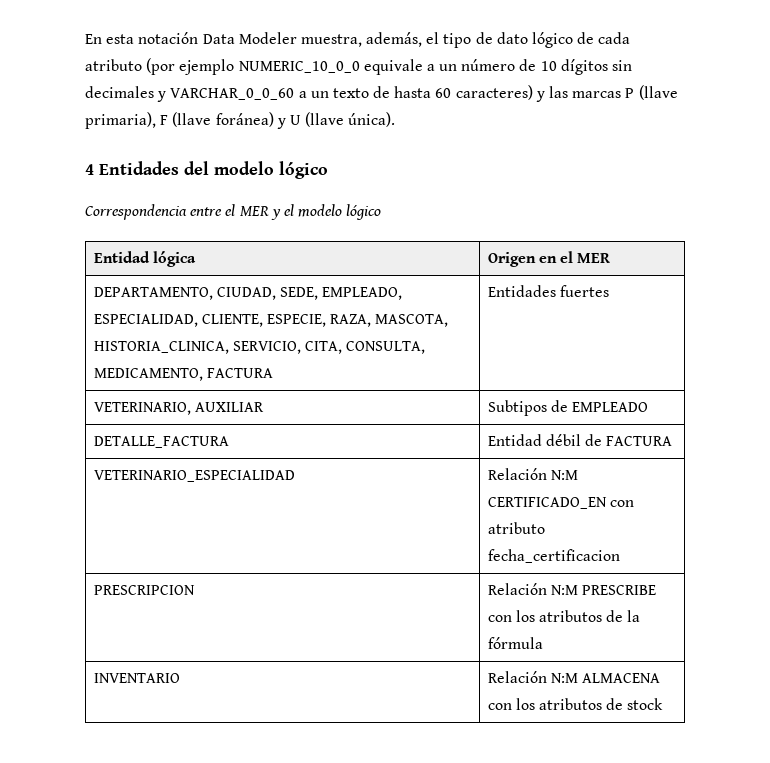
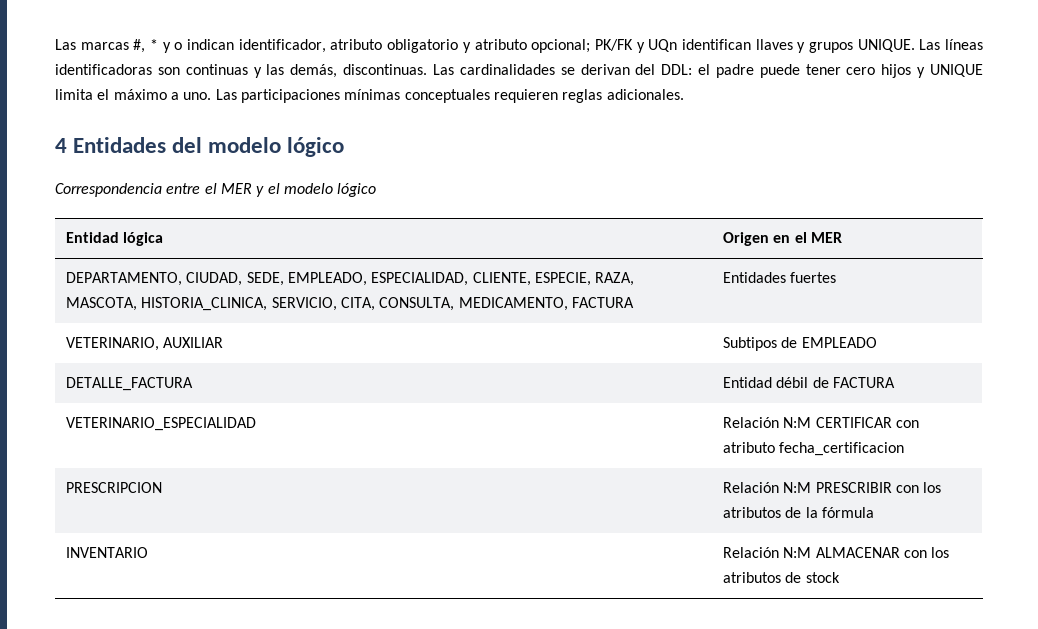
[85,32,631,48] [85,58,633,75] [85,85,678,102] [85,112,396,129] En esta notación Data Modeler muestra, además, el tipo de dato lógico de cada atributo (por ejemplo NUMERIC_10_0_0 equivale a un número de 10 dígitos sin decimales y VARCHAR_0_0_60 a un texto de hasta 60 caracteres) y las marcas P (llave primaria), F (llave foránea) y U (llave única). -> [55,39,983,53] [55,64,984,78] [55,89,684,103] Las marcas #, * y o indican identificador, atributo obligatorio y atributo opcional; PK/FK y UQn identifican llaves y grupos UNIQUE. Las líneas identificadoras son continuas y las demás, discontinuas. Las cardinalidades se derivan del DDL: el padre puede tener cero hijos y UNIQUE limita el máximo a uno. Las participaciones mínimas conceptuales requieren reglas adicionales.
[487,497,607,509] CERTIFICADO_EN -> [815,417,892,428] CERTIFICAR
[581,585,656,595] PRESCRIBE -> [815,482,892,493] PRESCRIBIR
[581,673,660,683] ALMACENA -> [815,547,900,558] ALMACENAR

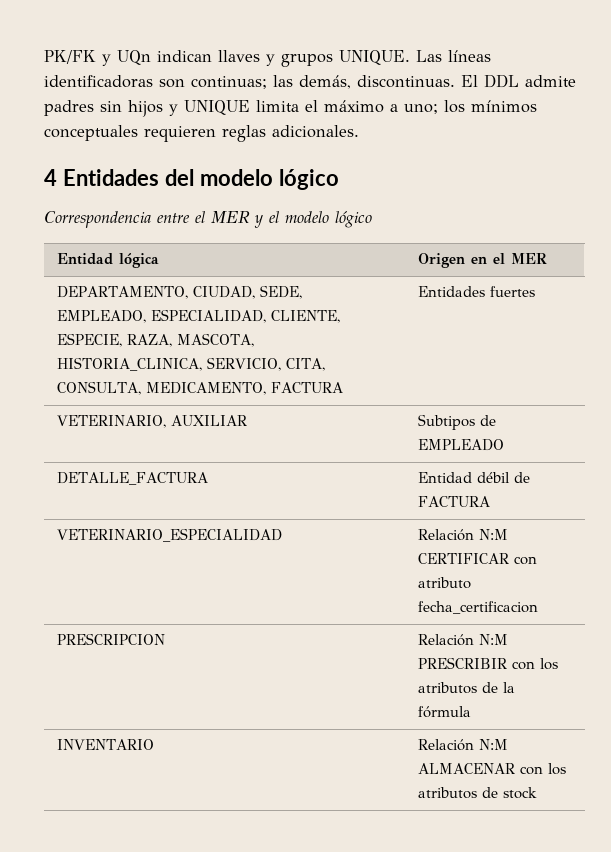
[55,39,591,53] Las marcas #, * y o indican identificador, atributo obligatorio y atributo opcional; -> (44, 57) none
[681,39,751,50] identifican -> [157,50,212,62] indican
[185,64,262,78] continuas y -> [191,76,267,89] continuas;
[432,64,876,78] Las cardinalidades se derivan del DDL: el padre puede tener cero -> [461,74,576,88] [44,100,122,116] El DDL admite padres sin
[183,89,401,103] uno. Las participaciones mínimas -> [404,100,537,114] uno; los mínimos

